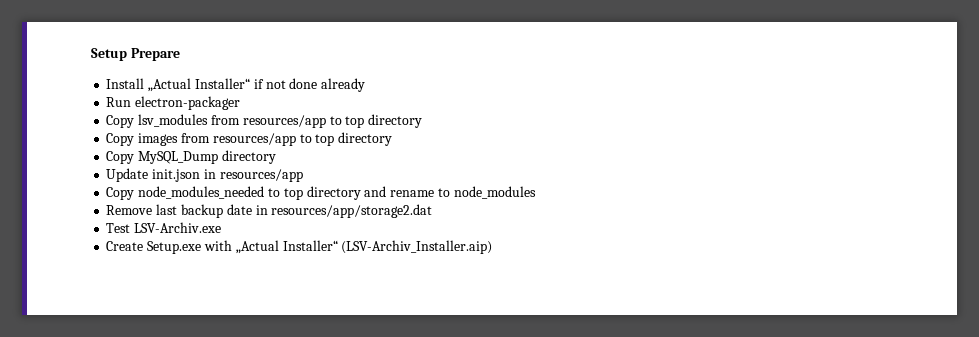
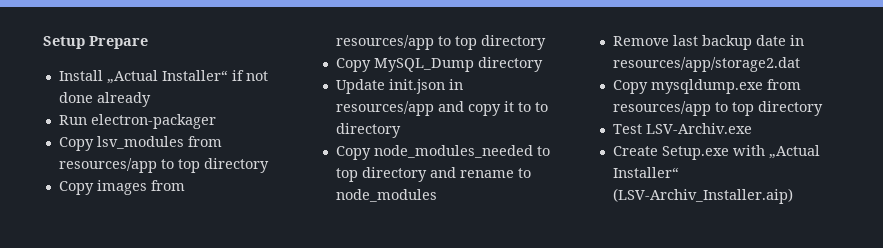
(303, 175) none -> [437,101,548,116] [335,123,401,138] and copy it to to directory
(433, 211) none -> [612,79,801,94] [612,101,823,116] // Copy mysqldump.exe from resources/app to top directory

